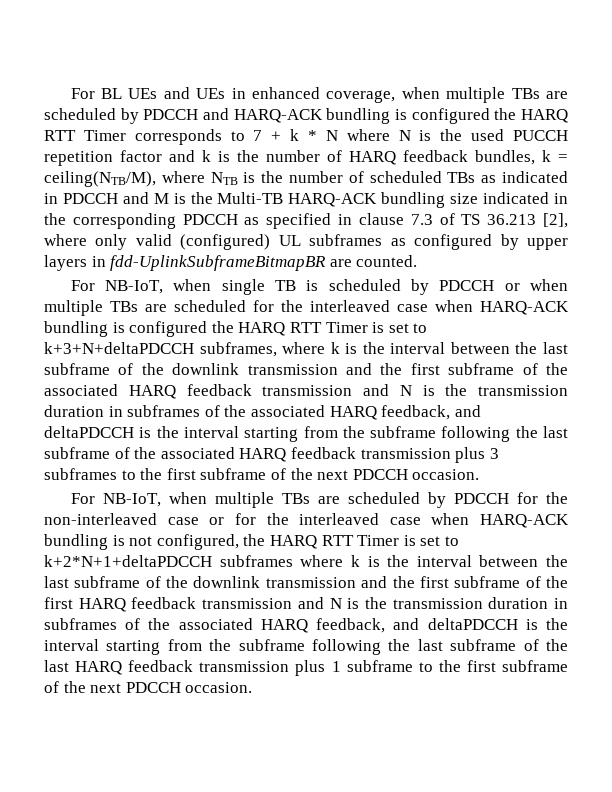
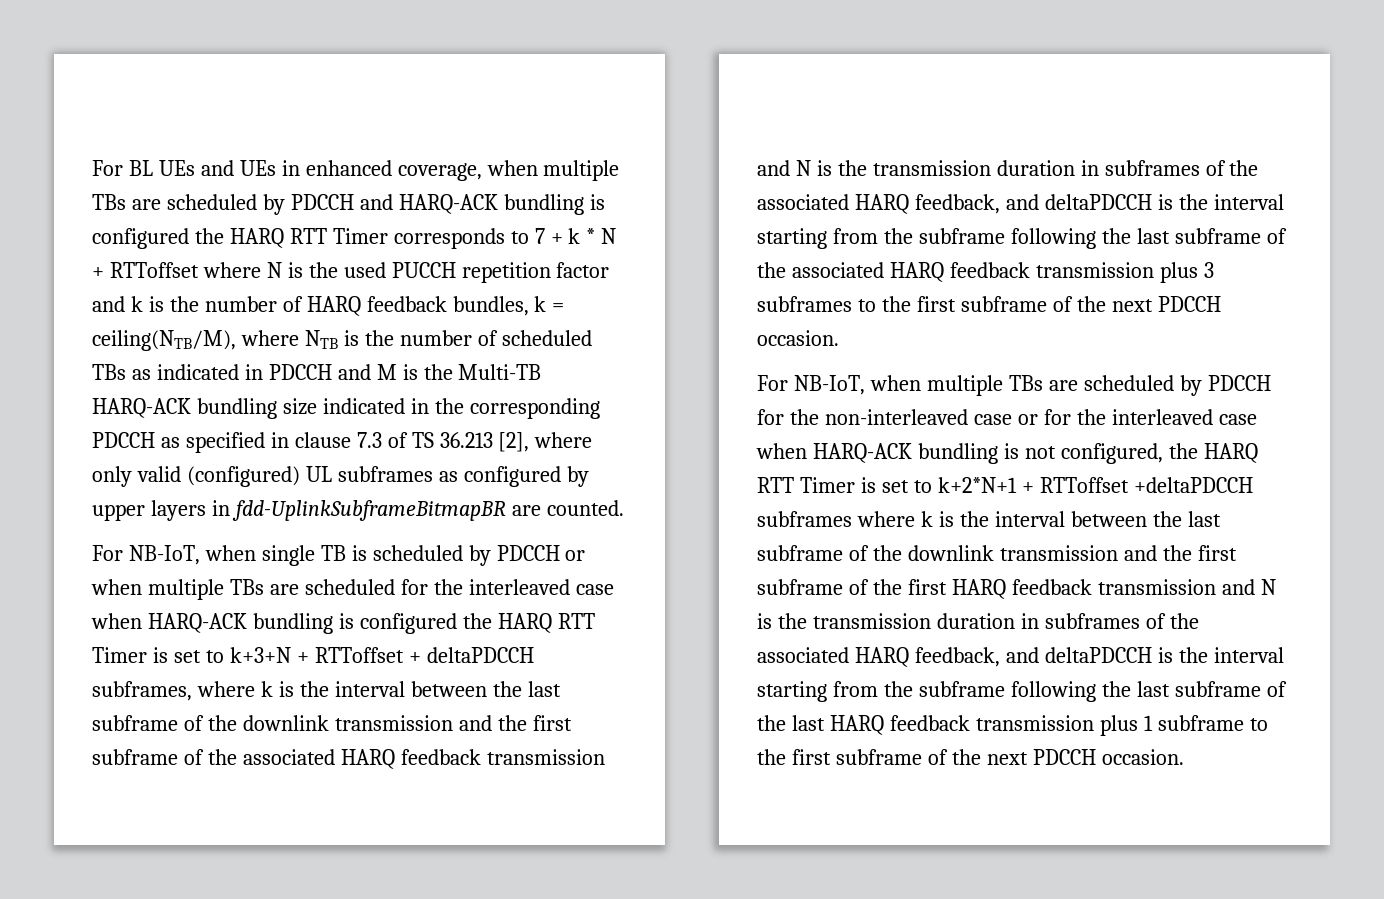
(338, 135) none -> [92,262,199,278] + RTToffset
[44,342,194,354] k+3+N+deltaPDCCH -> [229,647,534,663] k+3+N + RTToffset + deltaPDCCH
[44,555,212,567] k+2*N+1+deltaPDCCH -> [937,477,1253,493] k+2*N+1 + RTToffset +deltaPDCCH

